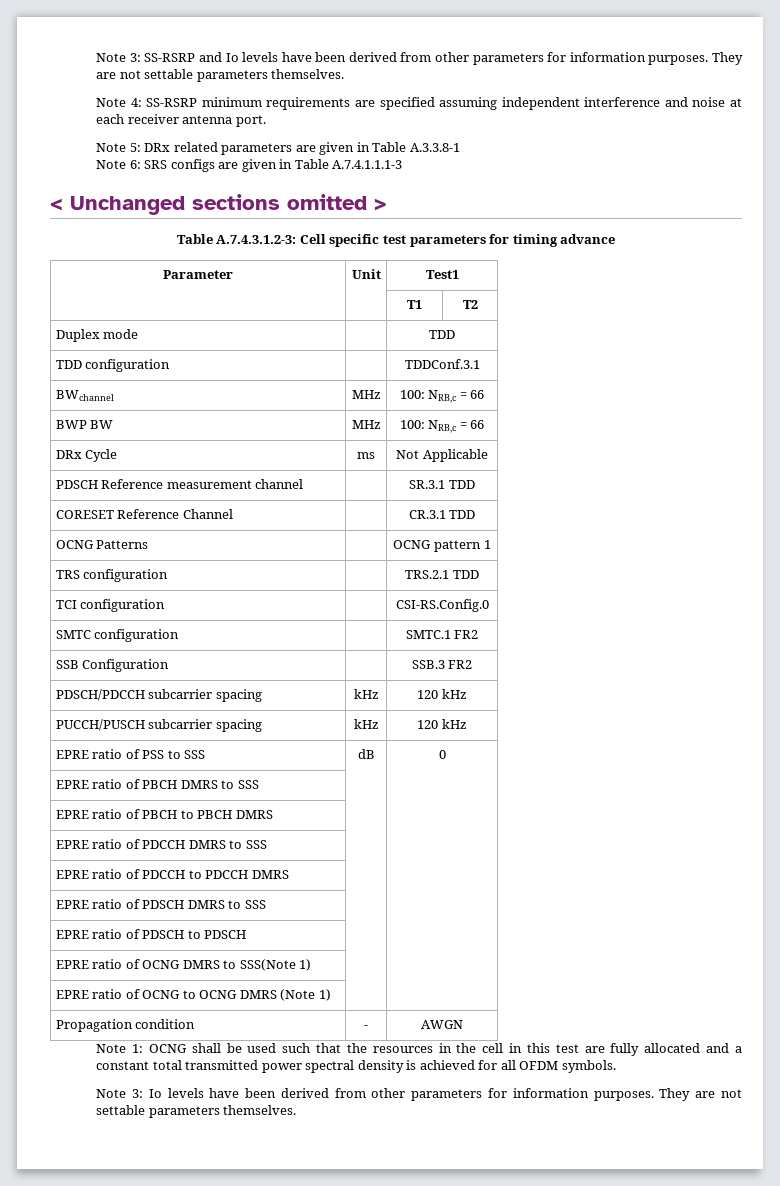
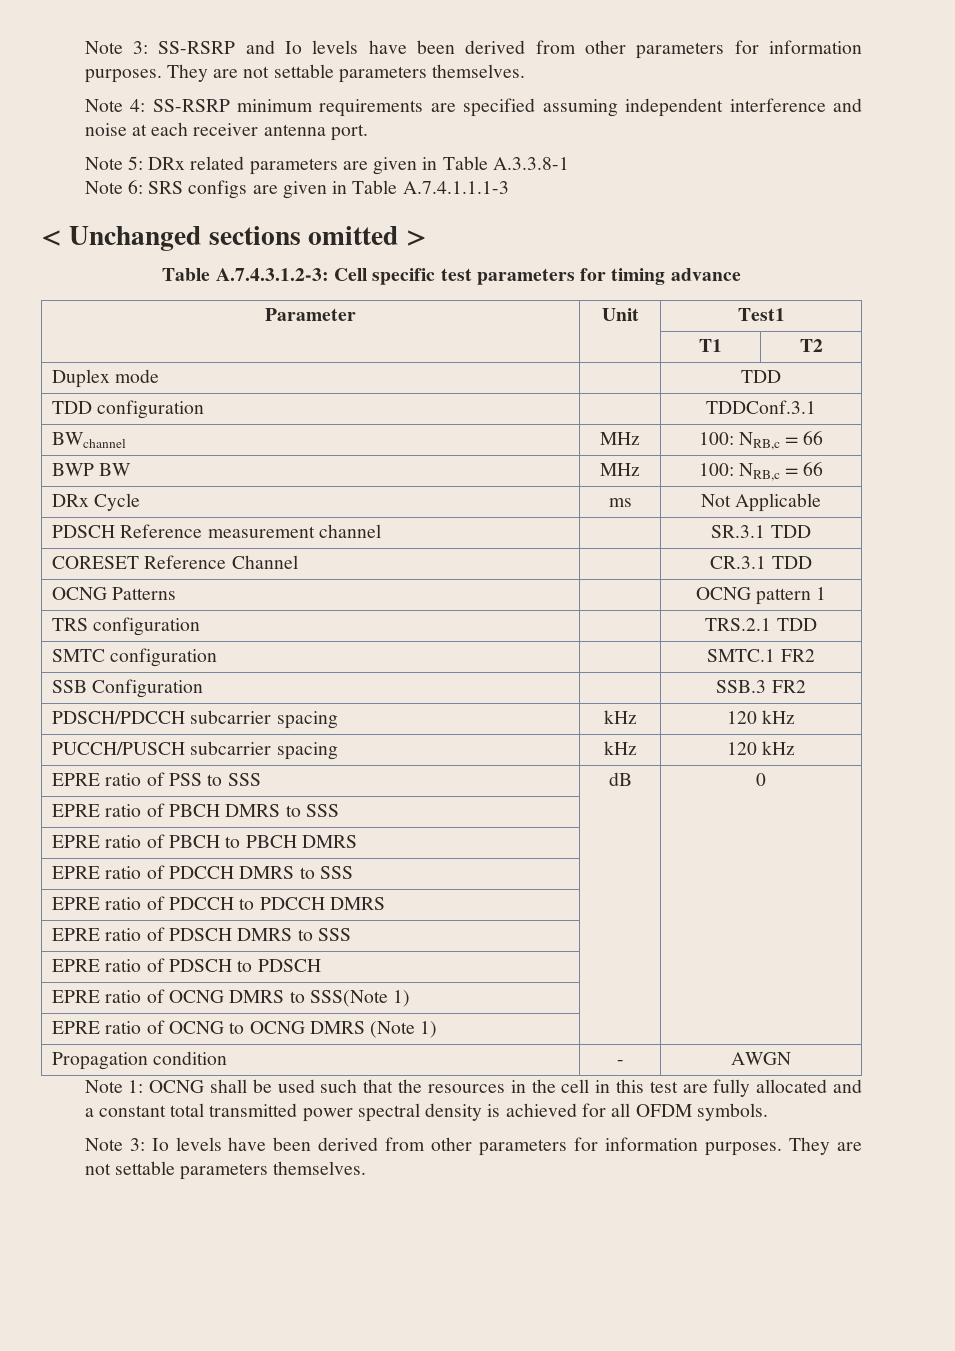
[55,599,166,612] [395,599,489,612] // TCI configuration | | CSI-RS.Config.0 -> (817, 624) none

